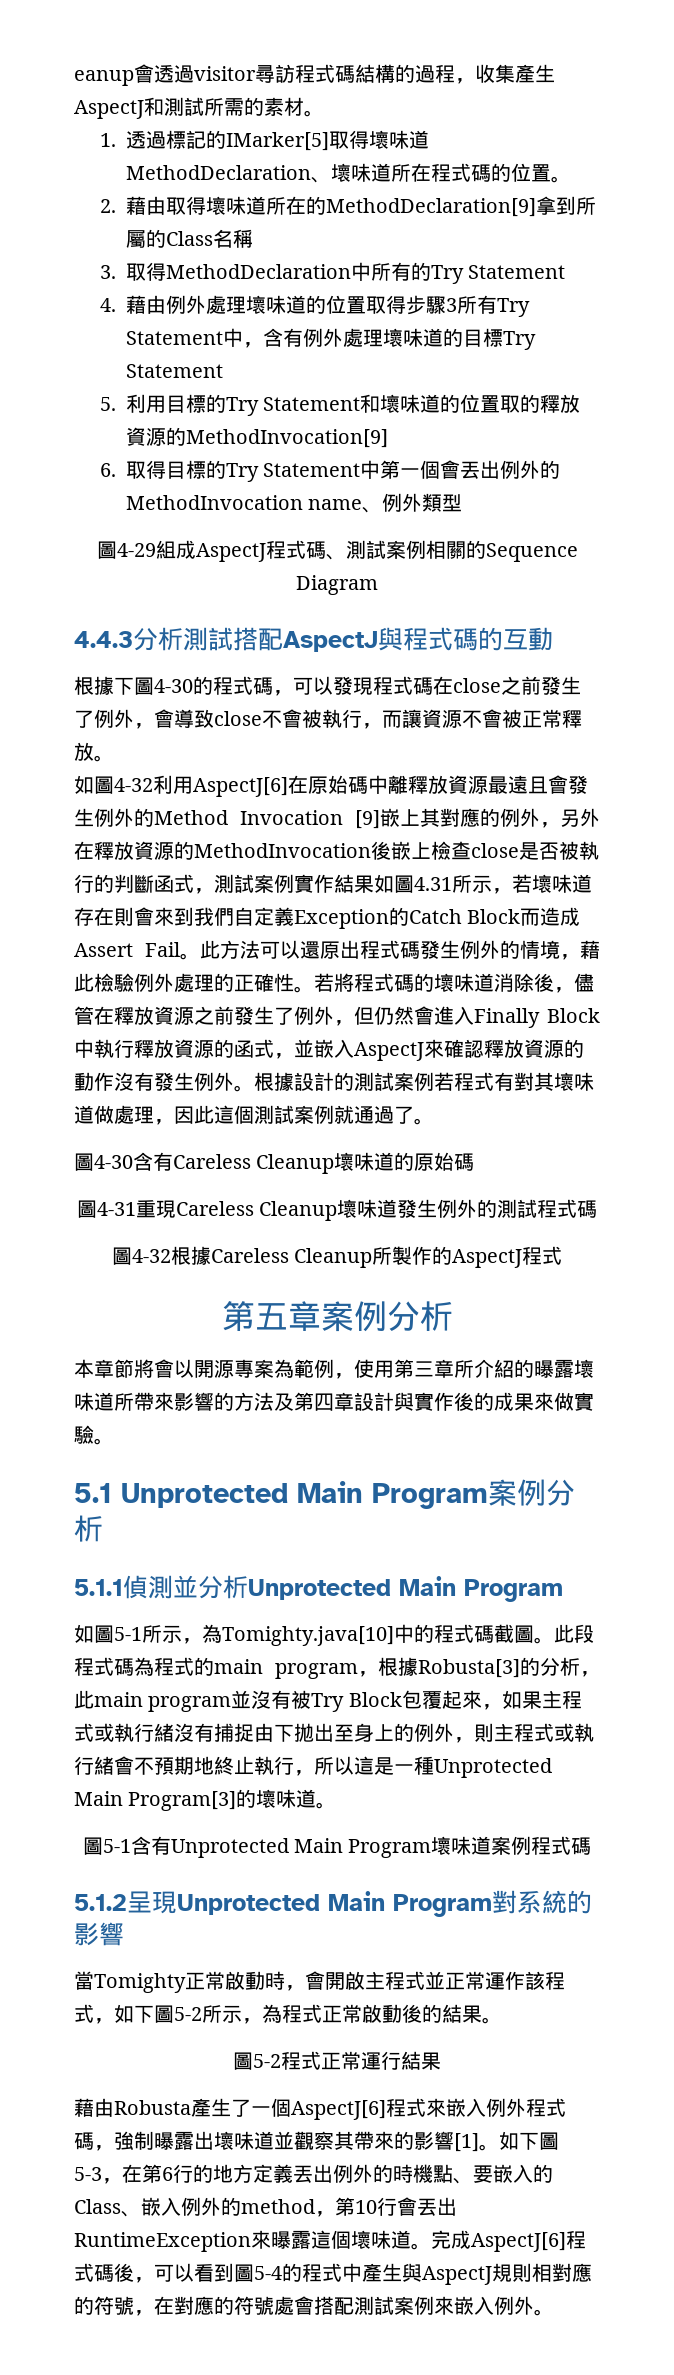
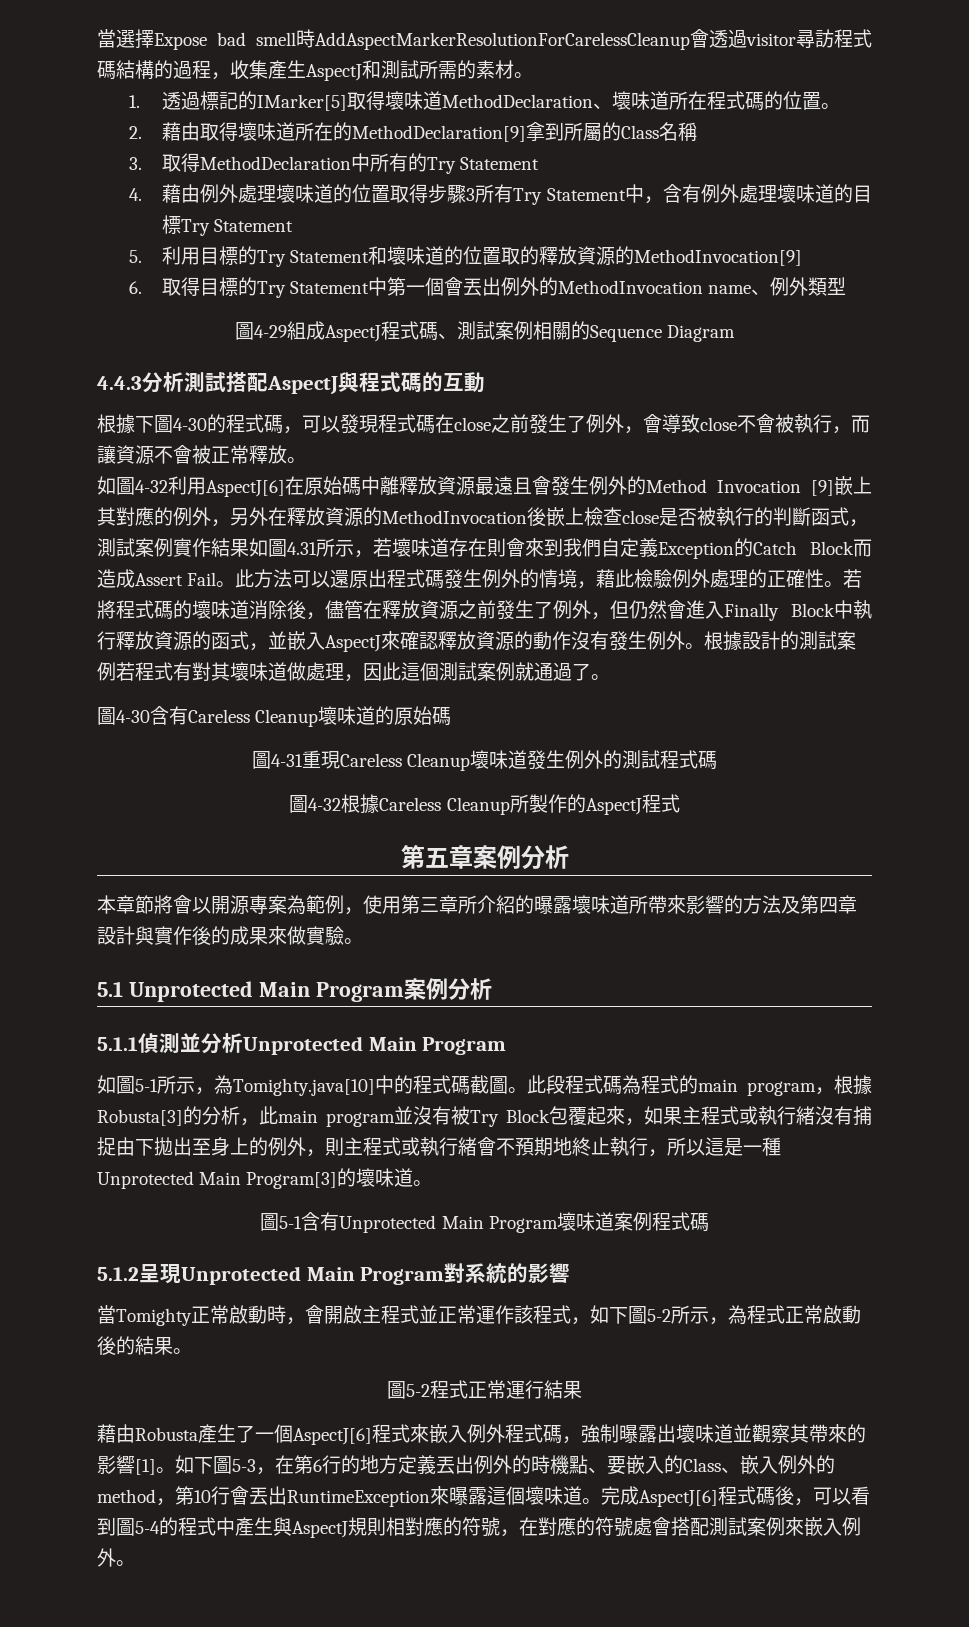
[74,70,134,86] eanup -> [97,29,690,50] 當選擇Expose bad smell時AddAspectMarkerResolutionForCarelessCleanup

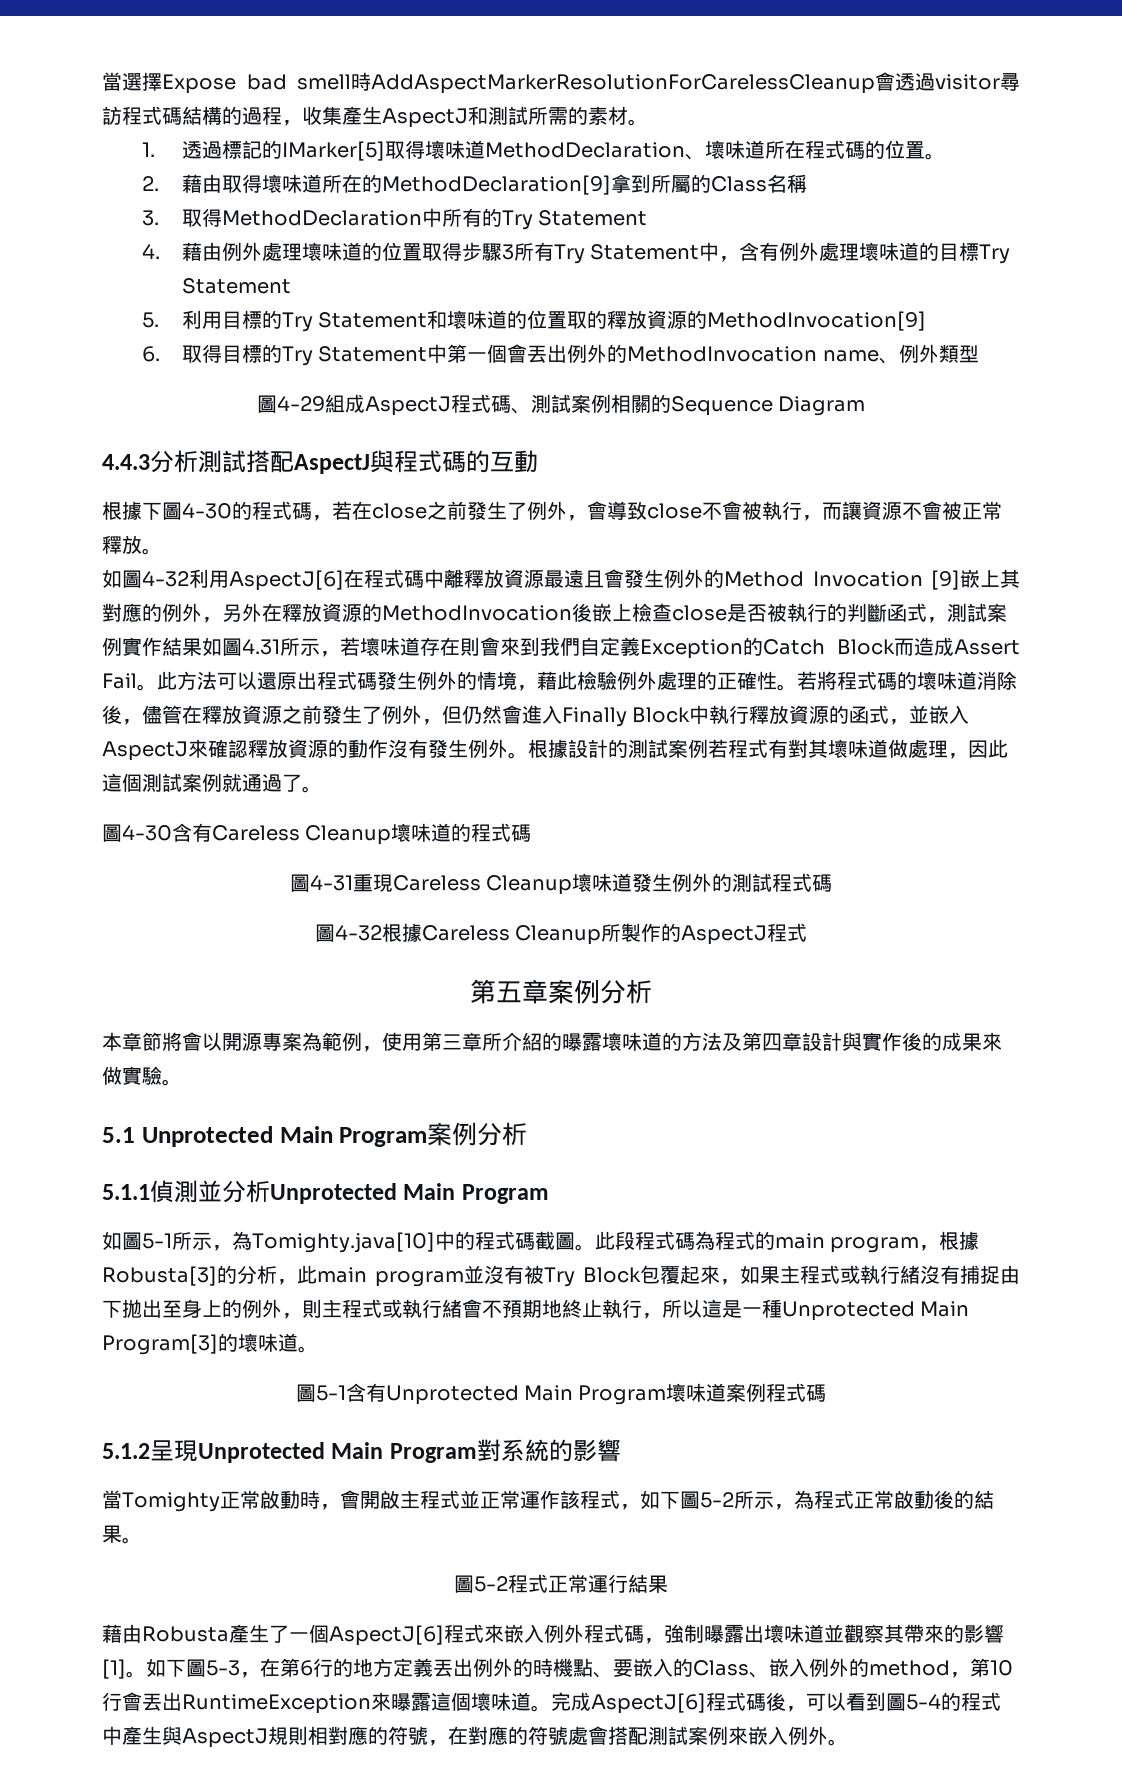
[302,414,435,434] 可以發現程式碼 -> [332,501,352,520] 若
[304,476,342,495] 原始 -> [364,569,404,588] 程式
[394,706,433,725] 原始 -> [471,823,512,842] 程式
[629,895,724,914] 所帶來影響 -> (662, 1041) none

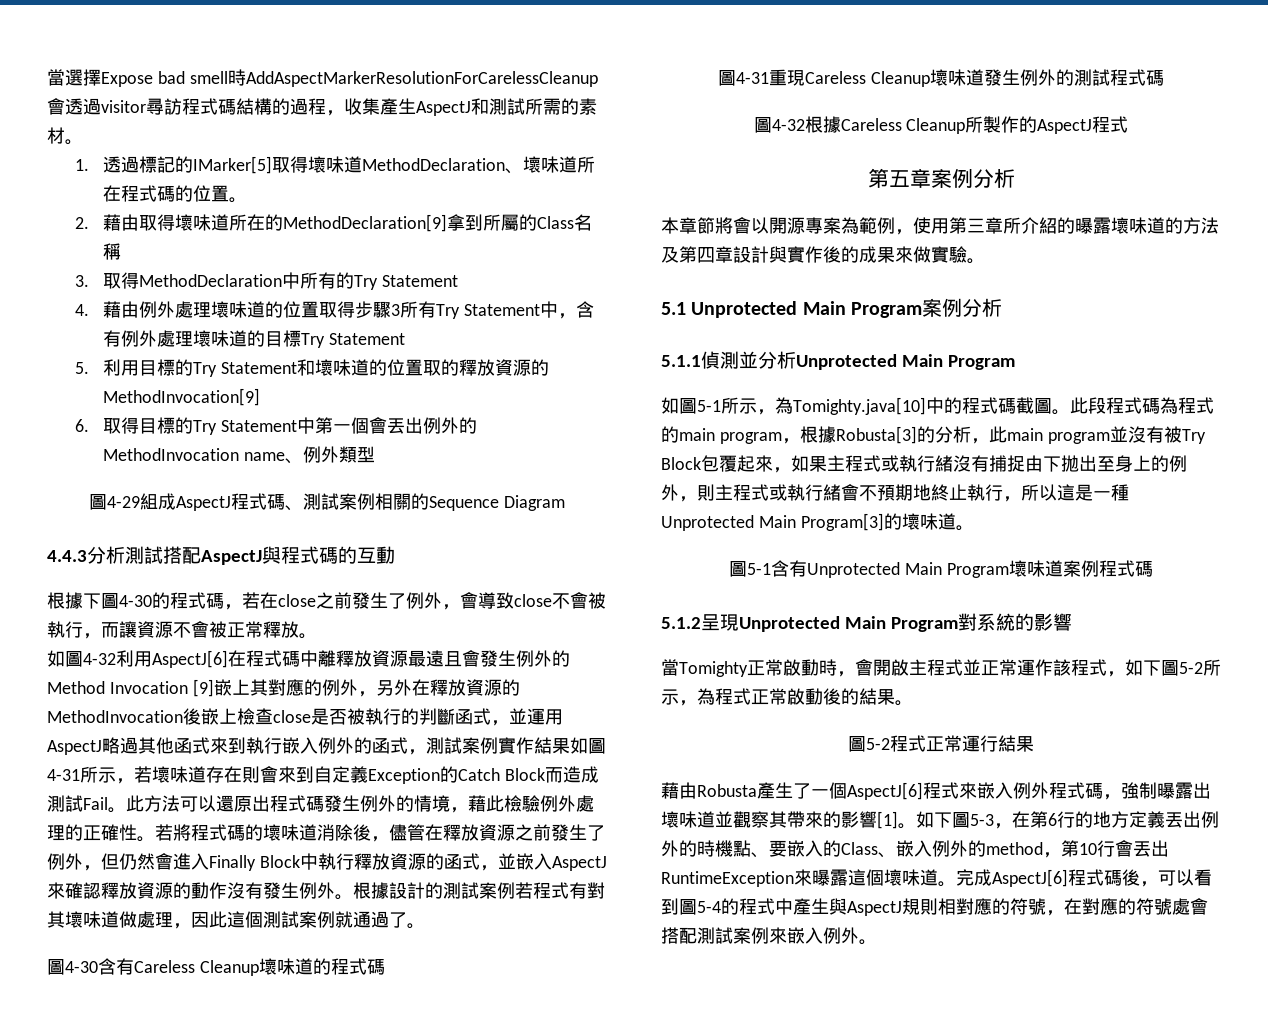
(947, 620) none -> [509,708,563,725] [47,737,426,755] 並運用AspectJ略過其他函式來到執行嵌入例外的函式，
[242,639,280,655] 4.31 -> [47,769,80,781] 4-31
[540,637,580,656] 我們 -> (314, 774) none
[954,639,1020,655] Assert -> [47,795,83,812] 測試

